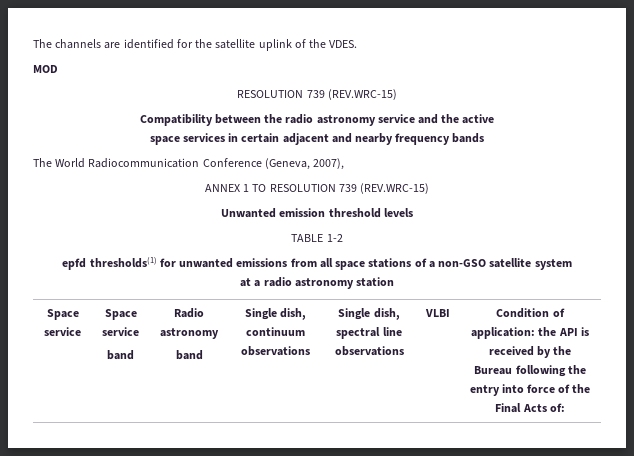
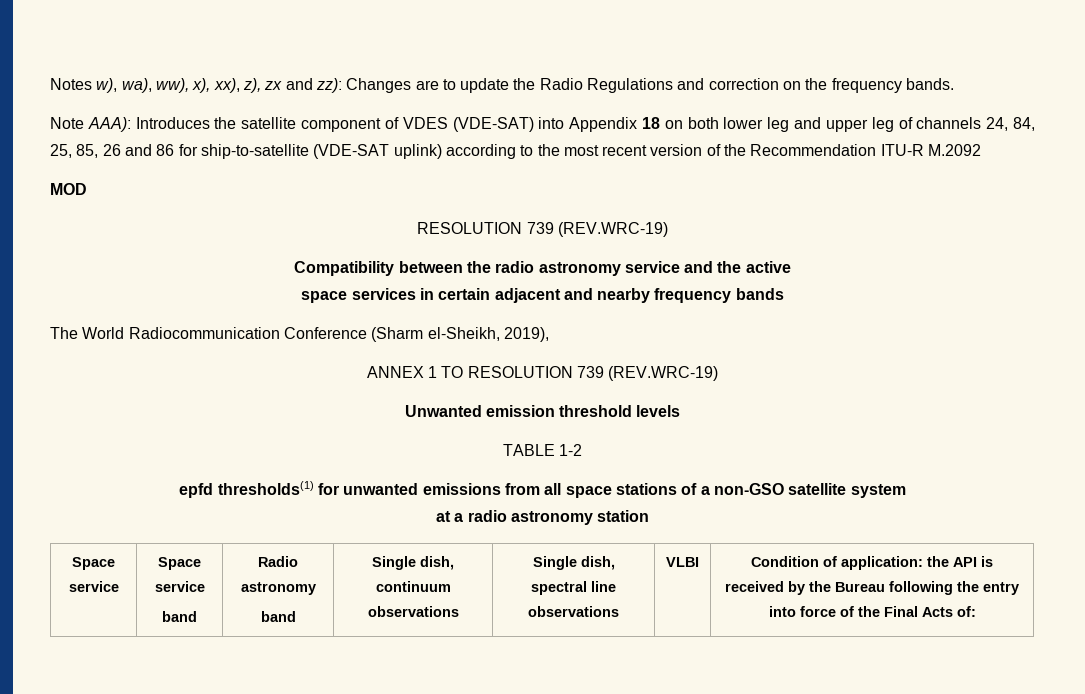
[33,39,358,51] The channels are identified for the satellite uplink of the VDES. -> [50,78,955,93] [50,117,1036,132] [50,144,982,159] Notes w), wa), ww), x), xx), z), zx and zz): Changes are to update the Radio Regulations and correction on the frequency bands. // Note AAA): Introduces the satellite component of VDES (VDE-SAT) into Appendix 18 on both lower leg and upper leg of channels 24, 84, 25, 85, 26 and 86 for ship-to-satellite (VDE-SAT uplink) according to the most recent version of the Recommendation ITU-R M.2092
[327,89,397,100] (REV.WRC-15) -> [557,222,668,237] (REV.WRC-19)
[264,158,345,170] (Geneva, 2007), -> [371,327,549,342] (Sharm el-Sheikh, 2019),
[360,183,430,194] (REV.WRC-15) -> [608,366,719,381] (REV.WRC-19)

